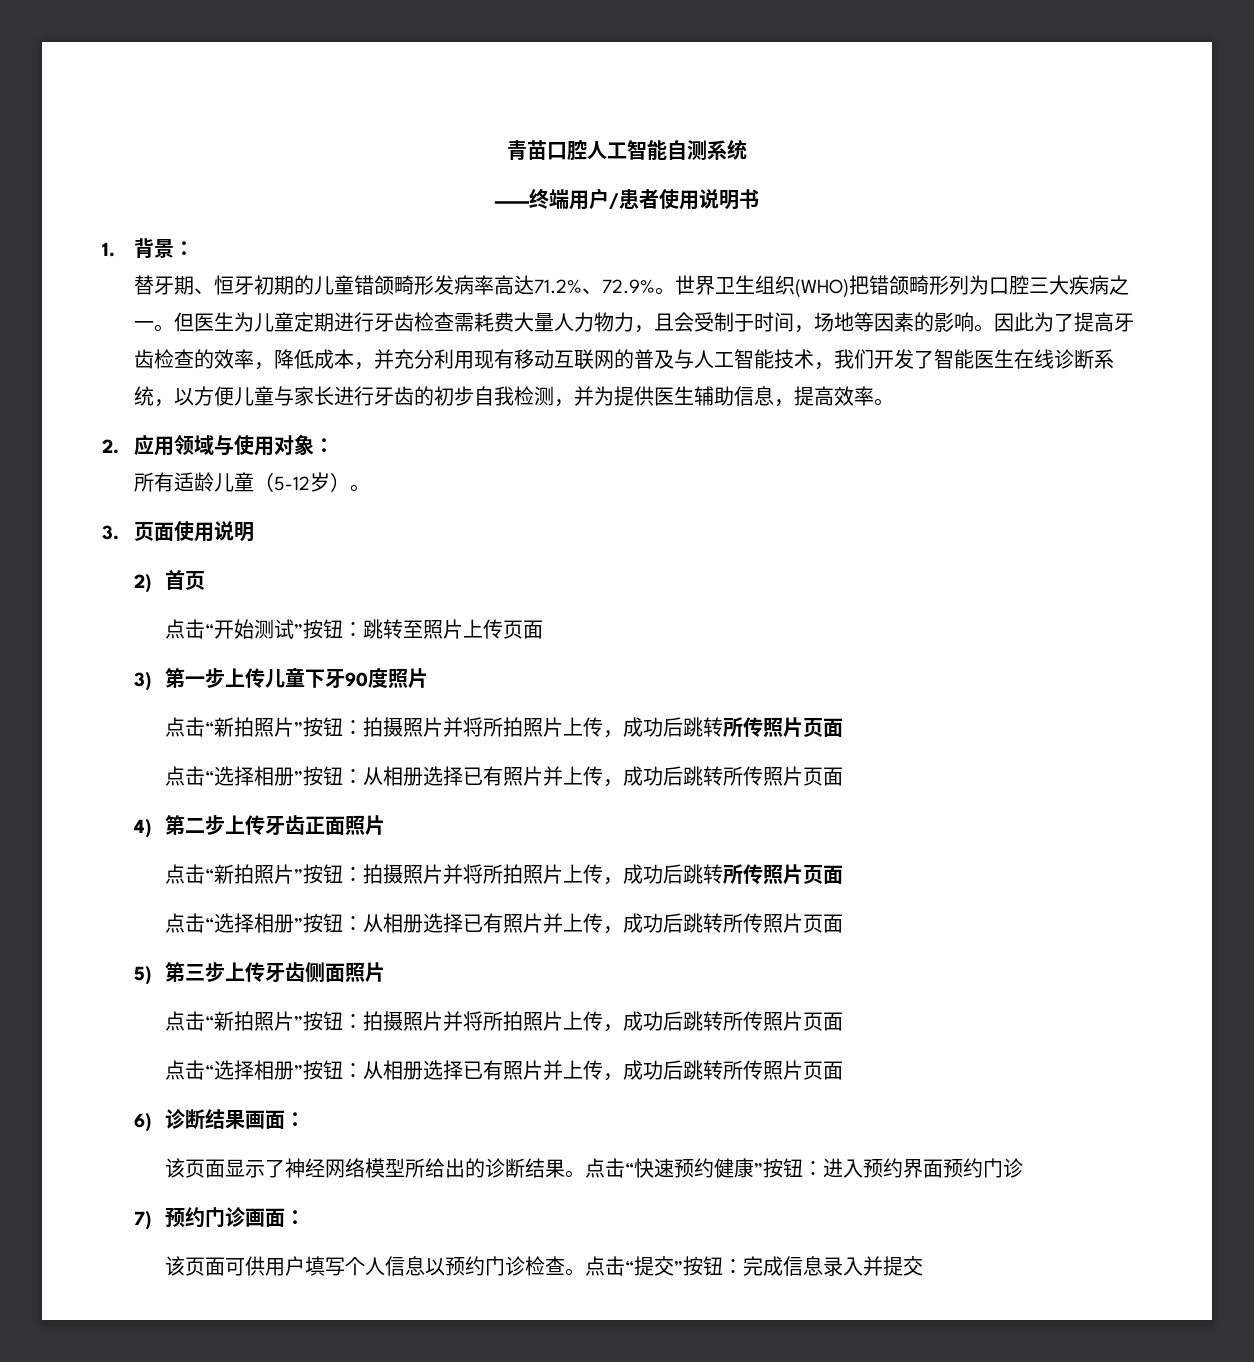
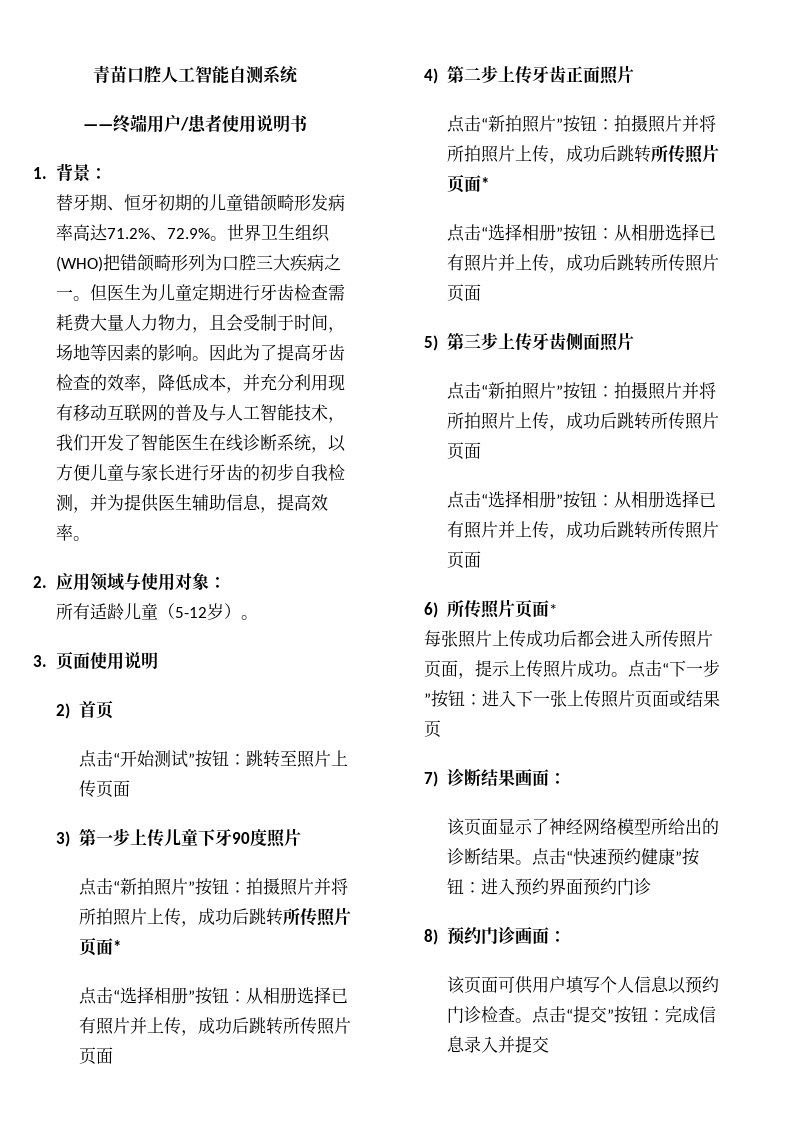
(844, 727) none -> [113,940,122,953] *
(844, 874) none -> [481,177,490,190] *
(152, 1122) none -> [447,599,558,619] [424,630,714,648] [424,659,721,679] [424,690,721,708] [424,720,442,738] [424,771,439,787] 所传照片页面* // 每张照片上传成功后都会进入所传照片页面，提示上传照片成功。点击“下一步”按钮：进入下一张上传照片页面或结果页 // 7)
[133,1211,152,1230] 7) -> [424,929,439,945] 8)

